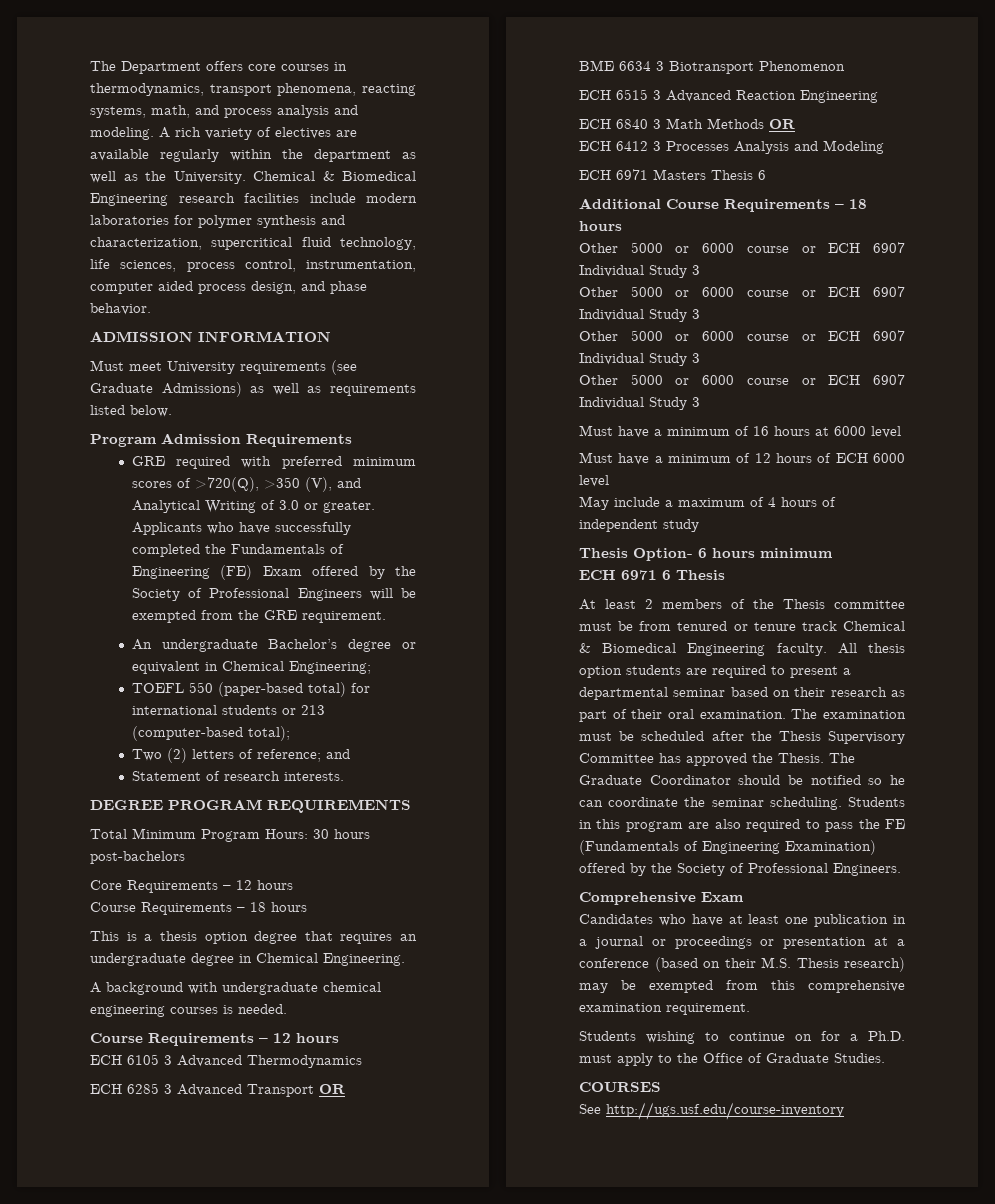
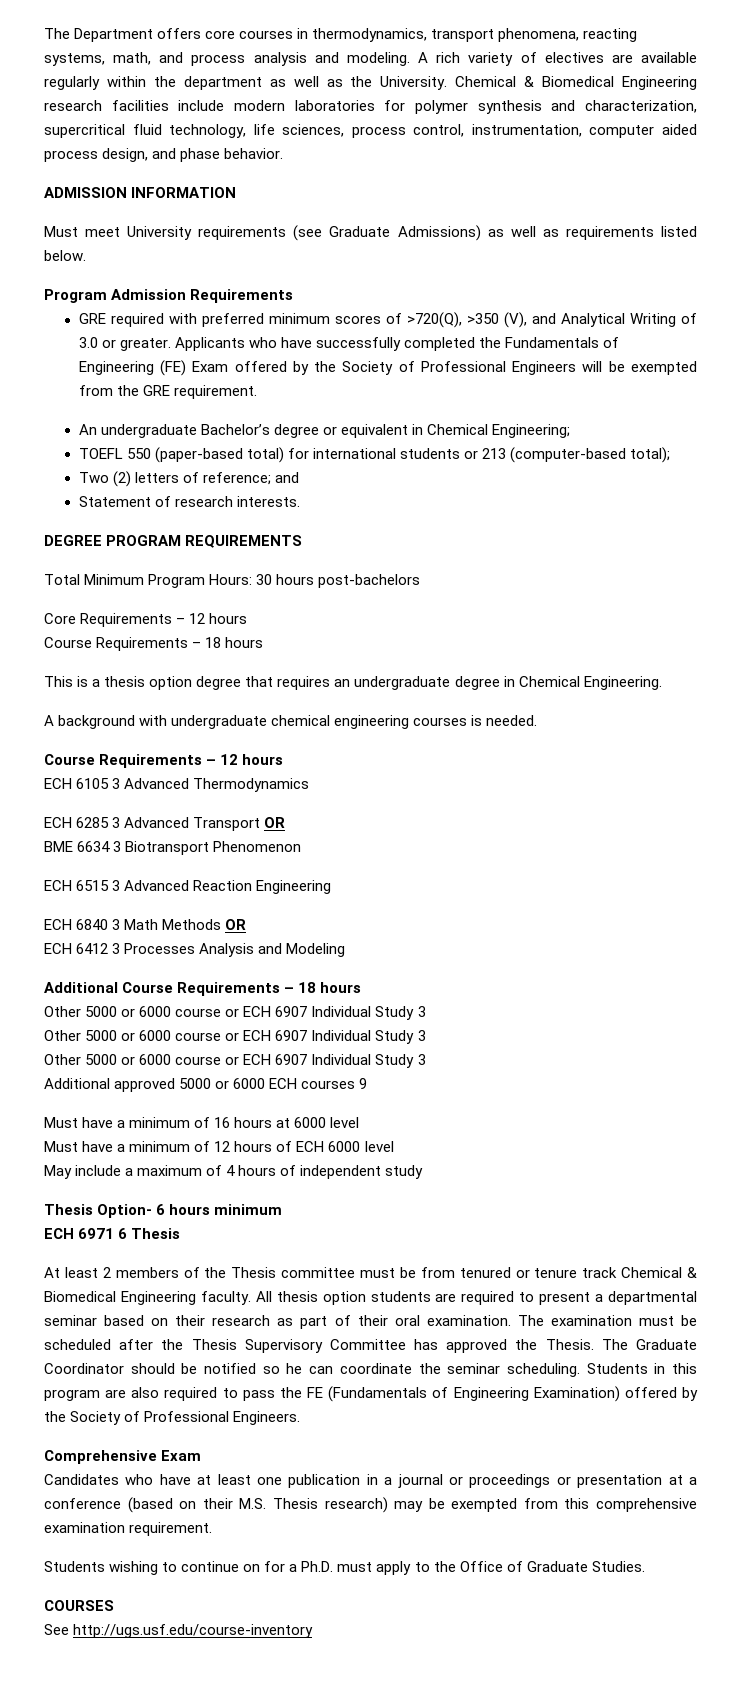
[579,169,766,180] // ECH 6971 Masters Thesis 6 -> (346, 950) none
[579,374,905,385] [579,397,700,410] Other 5000 or 6000 course or ECH 6907 Individual Study 3 -> [44,1078,368,1092] Additional approved 5000 or 6000 ECH courses 9

